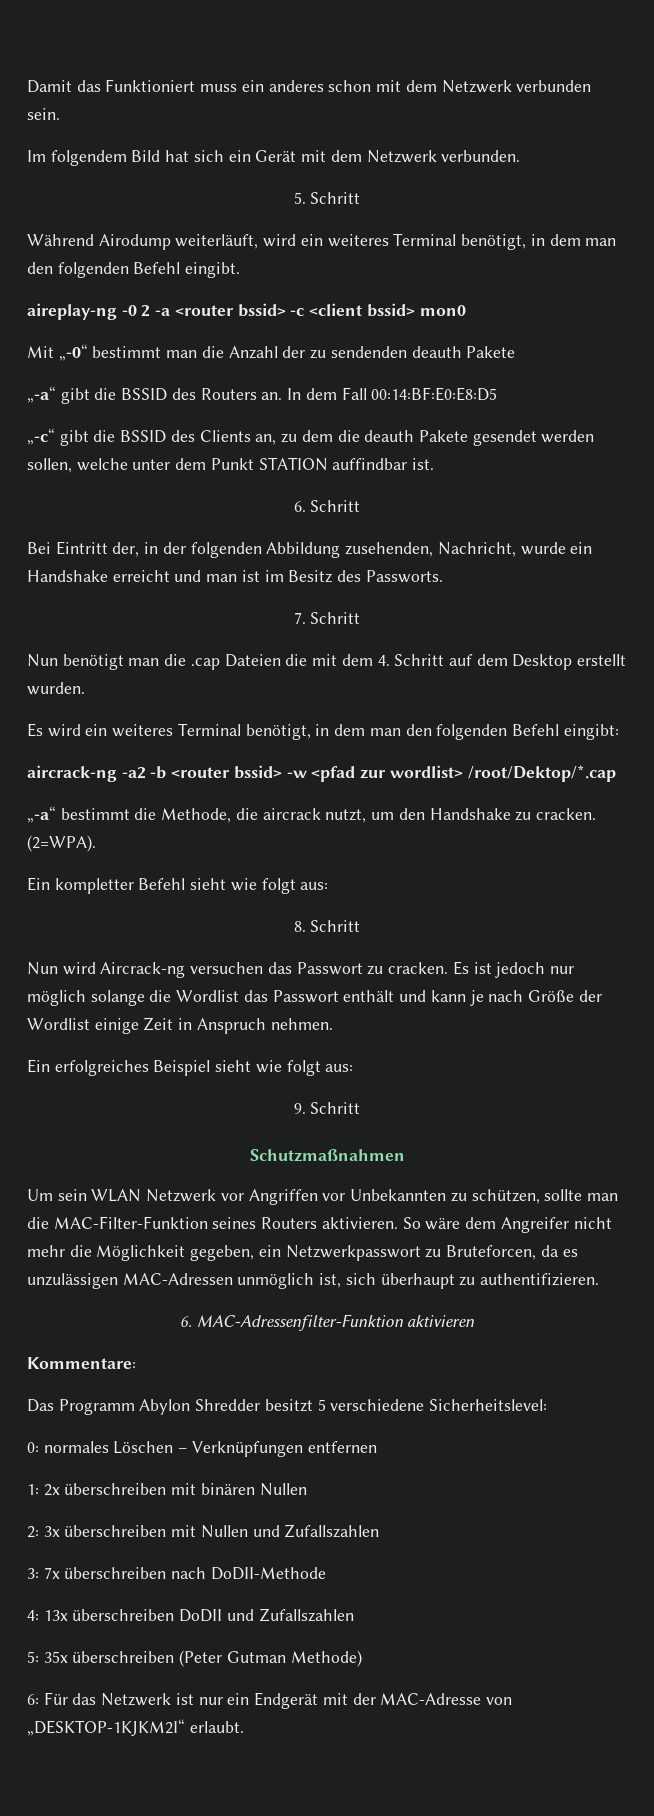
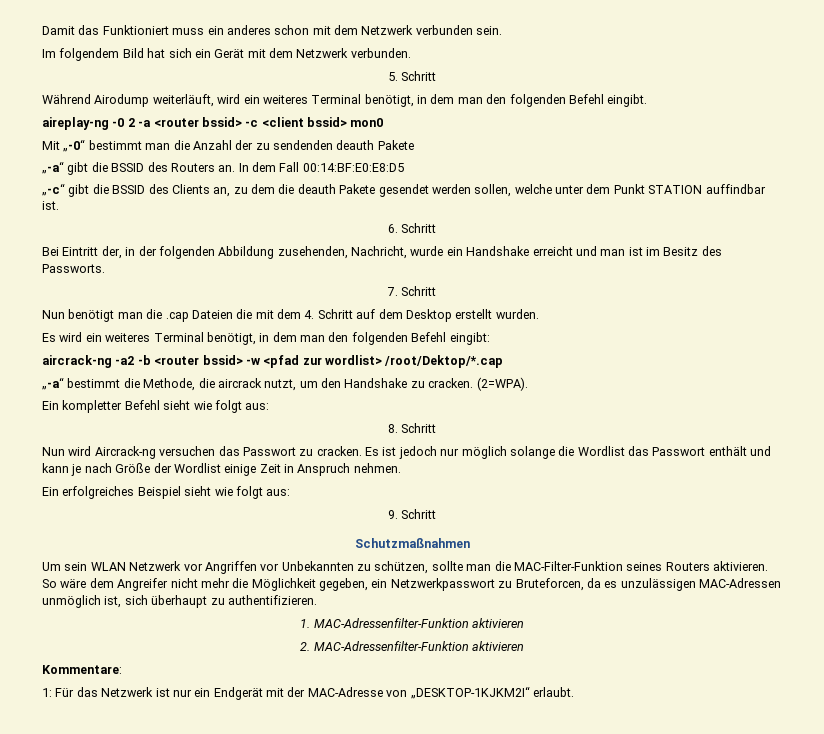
[179,1316,192,1327] 6. -> [300,618,524,628] [300,642,311,651] 1. MAC-Adressenfilter-Funktion aktivieren // 2.
[27,1399,548,1415] [27,1441,377,1457] [27,1483,307,1496] [27,1524,380,1538] [27,1567,326,1580] [27,1608,354,1622] [27,1650,362,1667] [27,1694,39,1705] Das Programm Abylon Shredder besitzt 5 verschiedene Sicherheitslevel: // 0: normales Löschen – Verknüpfungen entfernen // 1: 2x überschreiben mit binären Nullen // 2: 3x überschreiben mit Nullen und Zufallszahlen // 3: 7x überschreiben nach DoDII-Methode // 4: 13x überschreiben DoDII und Zufallszahlen // 5: 35x überschreiben (Peter Gutman Methode) // 6: -> [42,688,52,697] 1:

